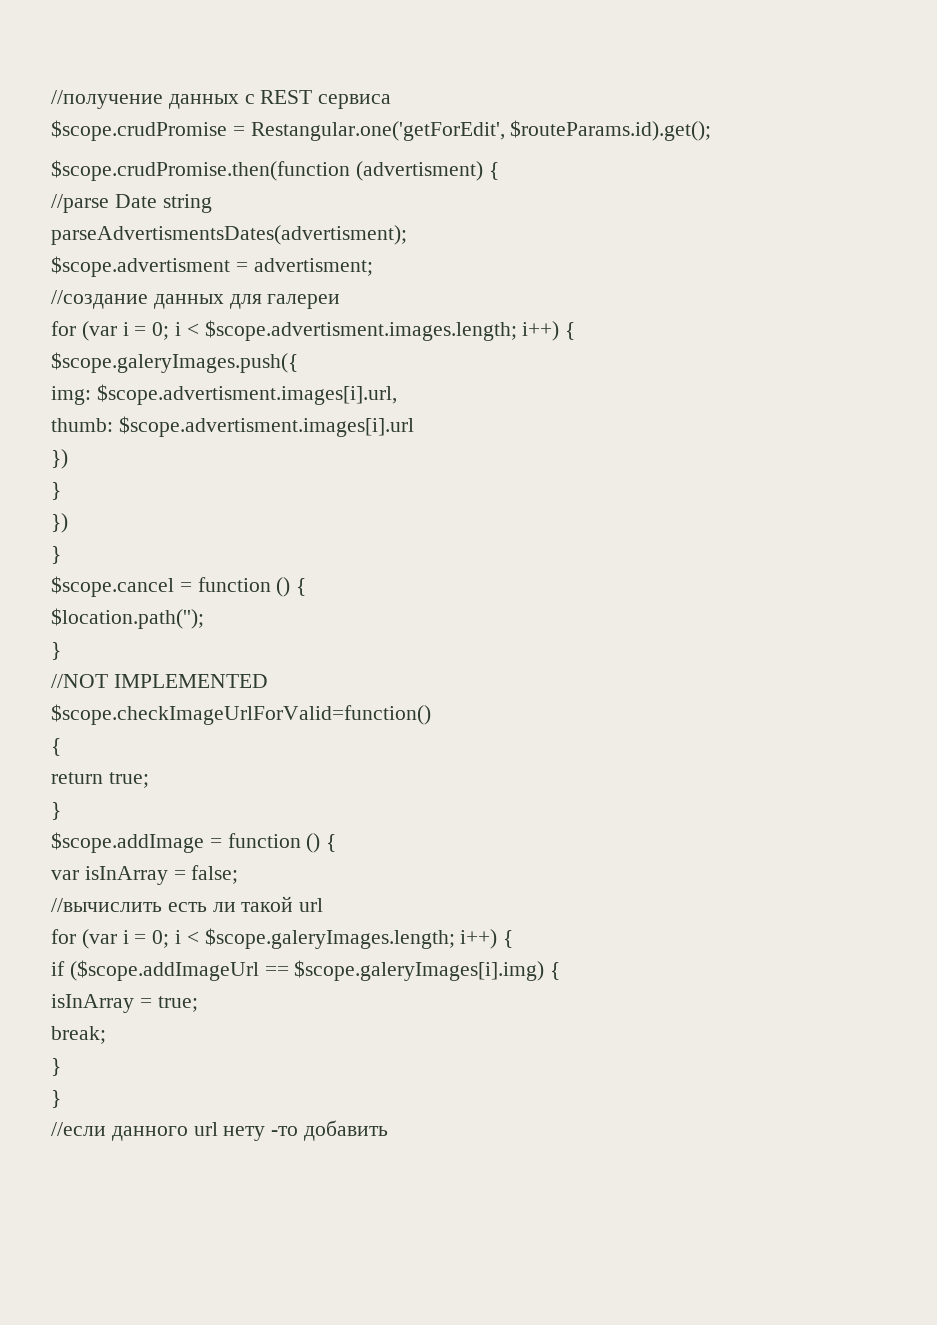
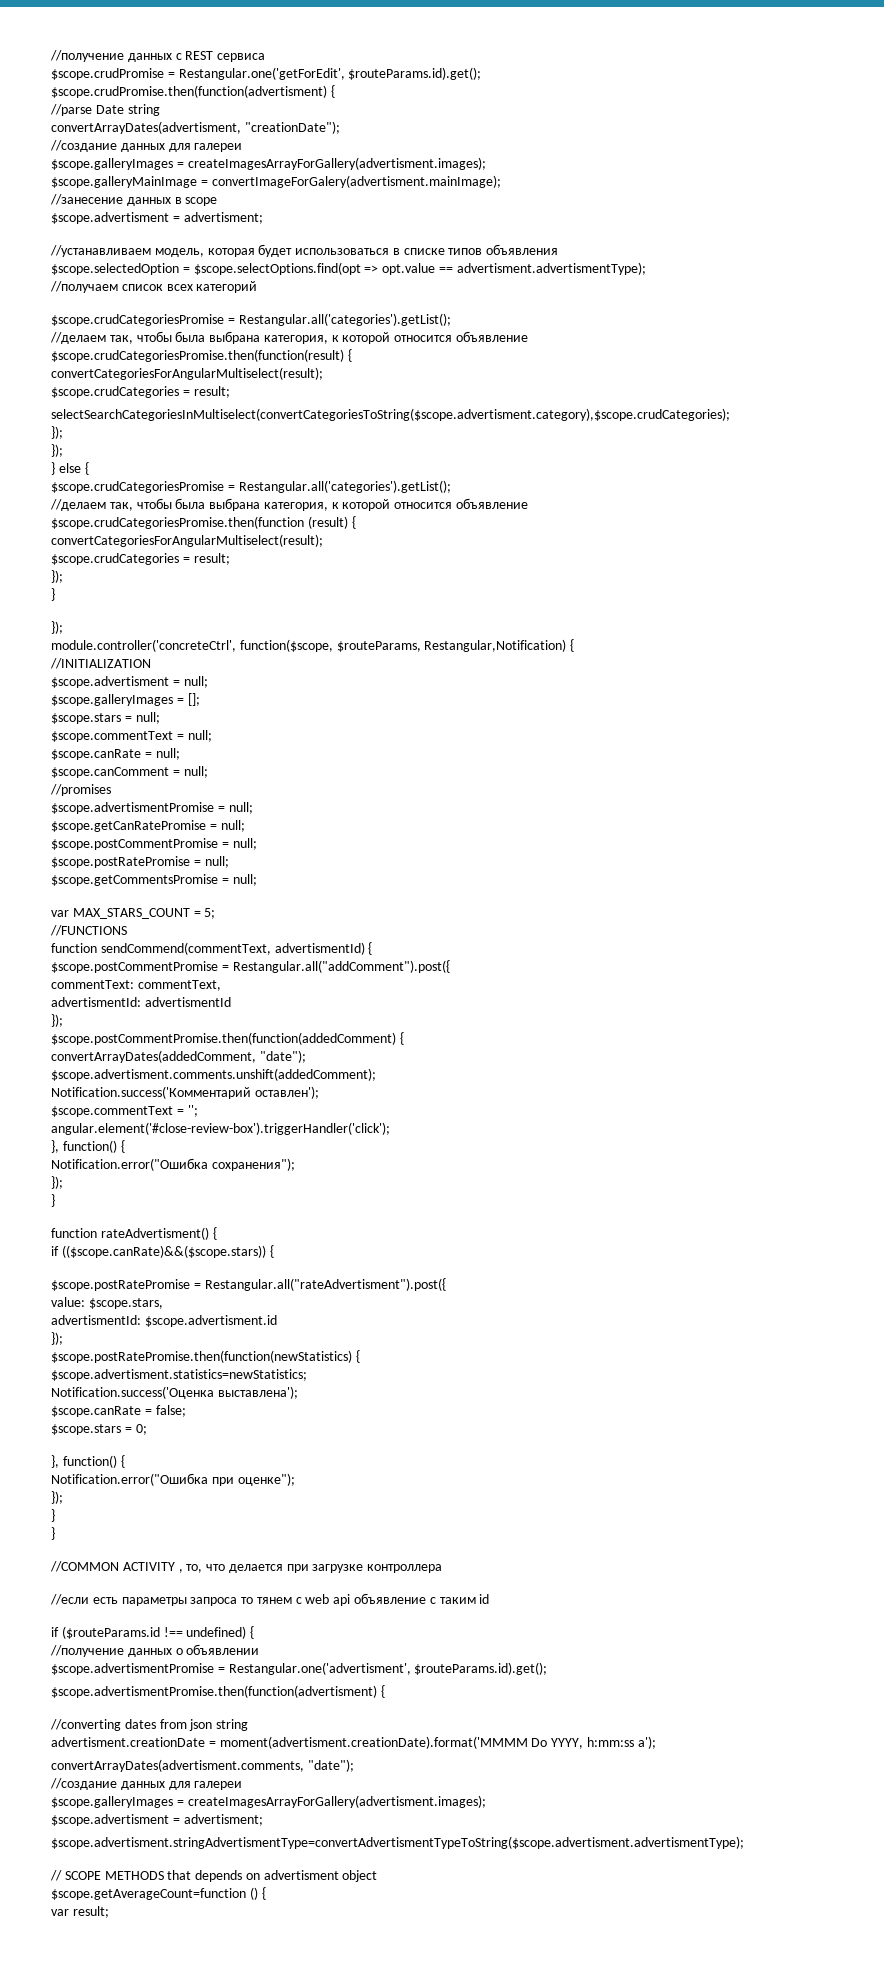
[51,160,483,181] $scope.crudPromise.then(function (advertisment) -> [51,85,327,98] $scope.crudPromise.then(function(advertisment)
[51,225,407,245] [51,256,373,277] [51,290,341,309] [51,320,576,341] [51,352,298,373] [51,384,397,405] [51,416,414,437] [51,449,68,469] [51,482,61,500] [51,513,68,533] [51,546,61,564] [51,576,307,597] [51,608,204,629] [51,642,61,660] [51,674,268,688] [51,704,431,725] [51,738,61,756] [51,772,149,788] [51,802,61,820] [51,832,337,853] [51,865,239,885] [51,896,324,912] [51,928,514,949] [51,960,561,981] [51,994,198,1013] [51,1026,106,1044] [51,1058,61,1076] [51,1090,61,1108] [51,1120,389,1141] parseAdvertismentsDates(advertisment); // $scope.advertisment = advertisment; // //создание данных для галереи // for (var i = 0; i < $scope.advertisment.images.length; i++) { // $scope.galeryImages.push({ // img: $scope.advertisment.images[i].url, // thumb: $scope.advertisment.images[i].url // }) // } // }) // } // $scope.cancel = function () { // $location.path(''); // } // //NOT IMPLEMENTED // $scope.checkImageUrlForValid=function() // { // return true; // } // $scope.addImage = function () { // var isInArray = false; // //вычислить есть ли такой url // for (var i = 0; i < $scope.galeryImages.length; i++) { // if ($scope.addImageUrl == $scope.galeryImages[i].img) { // isInArray = true; // break; // } // } // //если данного url нету -то добавить -> [51,121,340,134] [50,140,243,152] [51,157,486,170] [51,175,501,188] [50,194,218,206] [51,212,263,224] [50,244,559,257] [51,262,646,275] [50,281,258,293] [51,313,451,326] [50,331,529,344] [51,349,352,362] [51,367,323,380] [51,386,230,398] [51,408,730,421] [51,426,63,439] [51,444,63,457] [51,462,89,475] [51,480,451,493] [50,498,529,511] [51,516,356,529] [51,534,323,547] [51,553,230,565] [51,570,63,583] [51,588,55,601] [51,621,63,634] [51,639,575,652] [50,658,151,669] [51,676,208,688] [51,693,200,706] [51,712,160,724] [51,730,212,742] [51,748,180,760] [51,766,208,778] [50,784,111,796] [51,802,253,814] [51,820,245,832] [51,838,257,850] [51,856,229,868] [51,874,257,886] [51,908,216,919] [50,925,127,936] [51,942,373,955] [51,960,450,973] [51,980,221,991] [51,997,231,1007] [51,1014,63,1027] [51,1032,404,1045] [51,1050,306,1063] [51,1068,376,1081] [51,1086,319,1099] [51,1105,198,1117] [51,1122,390,1135] [51,1140,125,1153] [51,1158,295,1171] [51,1176,63,1189] [51,1194,55,1207] [51,1227,217,1240] [51,1245,274,1258] [51,1278,446,1291] [51,1297,163,1309] [51,1315,277,1327] [51,1332,63,1345] [51,1350,360,1363] [51,1369,307,1381] [51,1386,298,1399] [51,1405,186,1417] [51,1424,147,1435] [51,1455,125,1468] [51,1473,295,1486] [51,1491,63,1504] [51,1509,55,1522] [51,1527,55,1540] [50,1561,443,1573] [50,1593,490,1606] [51,1626,255,1639] [50,1644,260,1657] [51,1662,548,1675] [51,1685,385,1698] [50,1719,249,1731] [51,1736,656,1749] [51,1759,354,1772] [50,1778,243,1790] [51,1795,486,1808] [51,1814,263,1826] [51,1836,744,1849] [50,1870,378,1882] [51,1887,266,1900] [51,1906,109,1918] convertArrayDates(advertisment, "creationDate"); // //создание данных для галереи // $scope.galleryImages = createImagesArrayForGallery(advertisment.images); // $scope.galleryMainImage = convertImageForGalery(advertisment.mainImage); // //занесение данных в scope // $scope.advertisment = advertisment; // //устанавливаем модель, которая будет использоваться в списке типов объявления // $scope.selectedOption = $scope.selectOptions.find(opt => opt.value == advertisment.advertismentType); // //получаем список всех категорий // $scope.crudCategoriesPromise = Restangular.all('categories').getList(); // //делаем так, чтобы была выбрана категория, к которой относится объявление // $scope.crudCategoriesPromise.then(function(result) { // convertCategoriesForAngularMultiselect(result); // $scope.crudCategories = result; // selectSearchCategoriesInMultiselect(convertCategoriesToString($scope.advertisment.category),$scope.crudCategories); // }); // }); // } else { // $scope.crudCategoriesPromise = Restangular.all('categories').getList(); // //делаем так, чтобы была выбрана категория, к которой относится объявление // $scope.crudCategoriesPromise.then(function (result) { // convertCategoriesForAngularMultiselect(result); // $scope.crudCategories = result; // }); // } // }); // module.controller('concreteCtrl', function($scope, $routeParams, Restangular,Notification) { // //INITIALIZATION // $scope.advertisment = null; // $scope.galleryImages = []; // $scope.stars = null; // $scope.commentText = null; // $scope.canRate = null; // $scope.canComment = null; // //promises // $scope.advertismentPromise = null; // $scope.getCanRatePromise = null; // $scope.postCommentPromise = null; // $scope.postRatePromise = null; // $scope.getCommentsPromise = null; // var MAX_STARS_COUNT = 5; // //FUNCTIONS // function sendCommend(commentText, advertismentId) { // $scope.postCommentPromise = Restangular.all("addComment").post({ // commentText: commentText, // advertismentId: advertismentId // }); // $scope.postCommentPromise.then(function(addedComment) { // convertArrayDates(addedComment, "date"); // $scope.advertisment.comments.unshift(addedComment); // Notification.success('Комментарий оставлен'); // $scope.commentText = ''; // angular.element('#close-review-box').triggerHandler('click'); // }, function() { // Notification.error("Ошибка сохранения"); // }); // } // function rateAdvertisment() { // if (($scope.canRate)&&($scope.stars)) { // $scope.postRatePromise = Restangular.all("rateAdvertisment").post({ // value: $scope.stars, // advertismentId: $scope.advertisment.id // }); // $scope.postRatePromise.then(function(newStatistics) { // $scope.advertisment.statistics=newStatistics; // Notification.success('Оценка выставлена'); // $scope.canRate = false; // $scope.stars = 0; // }, function() { // Notification.error("Ошибка при оценке"); // }); // } // } // //COMMON ACTIVITY , то, что делается при загрузке контроллера // //если есть параметры запроса то тянем с web api объявление с таким id // if ($routeParams.id !== undefined) { // //получение данных о объявлении // $scope.advertismentPromise = Restangular.one('advertisment', $routeParams.id).get(); // $scope.advertismentPromise.then(function(advertisment) { // //converting dates from json string // advertisment.creationDate = moment(advertisment.creationDate).format('MMMM Do YYYY, h:mm:ss a'); // convertArrayDates(advertisment.comments, "date"); // //создание данных для галереи // $scope.galleryImages = createImagesArrayForGallery(advertisment.images); // $scope.advertisment = advertisment; // $scope.advertisment.stringAdvertismentType=convertAdvertismentTypeToString($scope.advertisment.advertismentType); // // SCOPE METHODS that depends on advertisment object // $scope.getAverageCount=function () { // var result;

